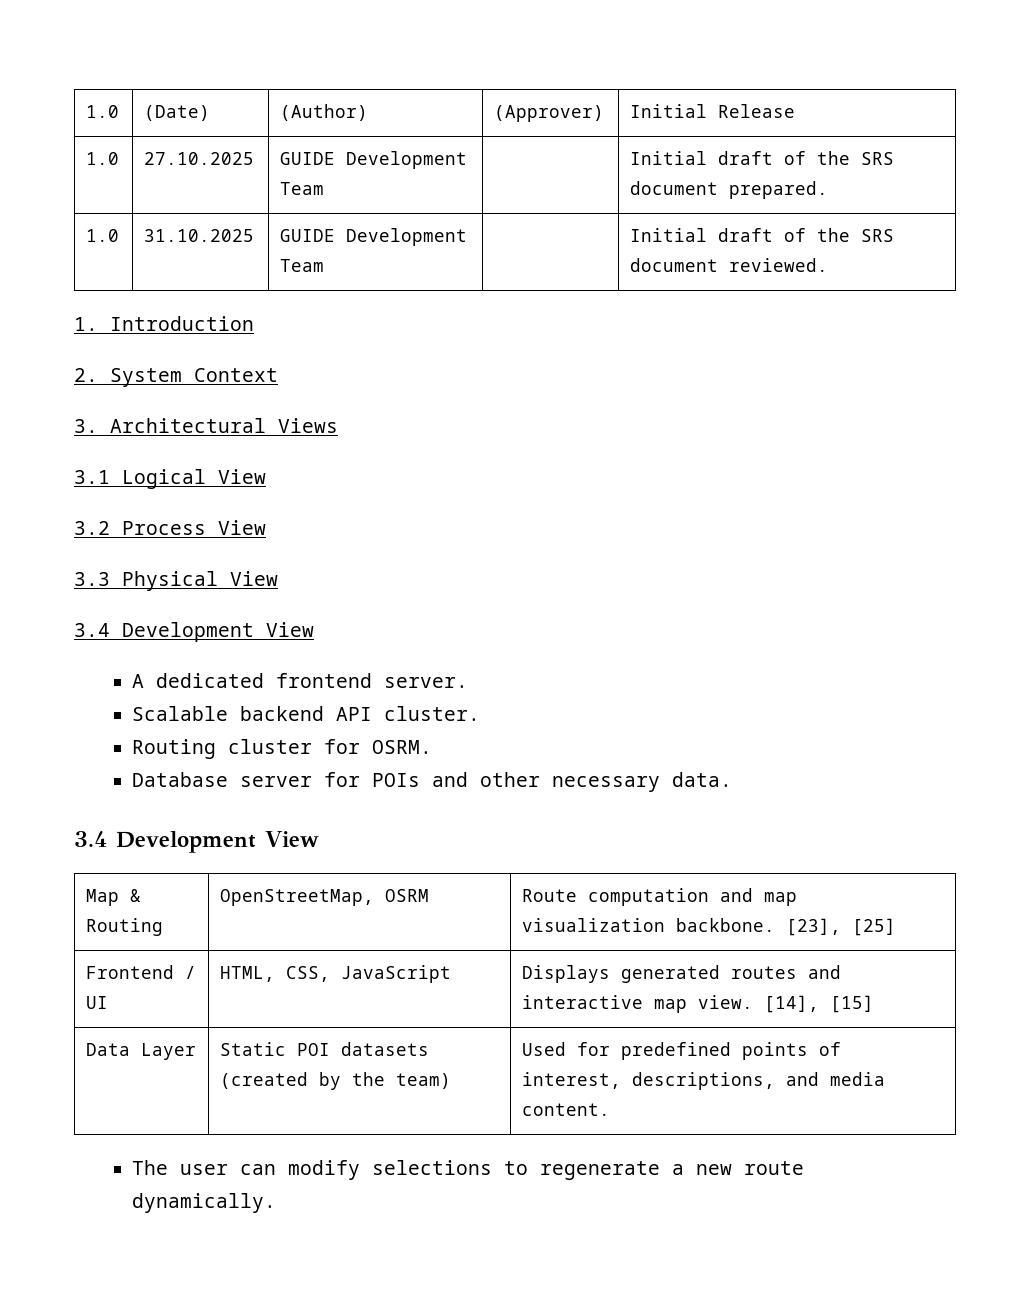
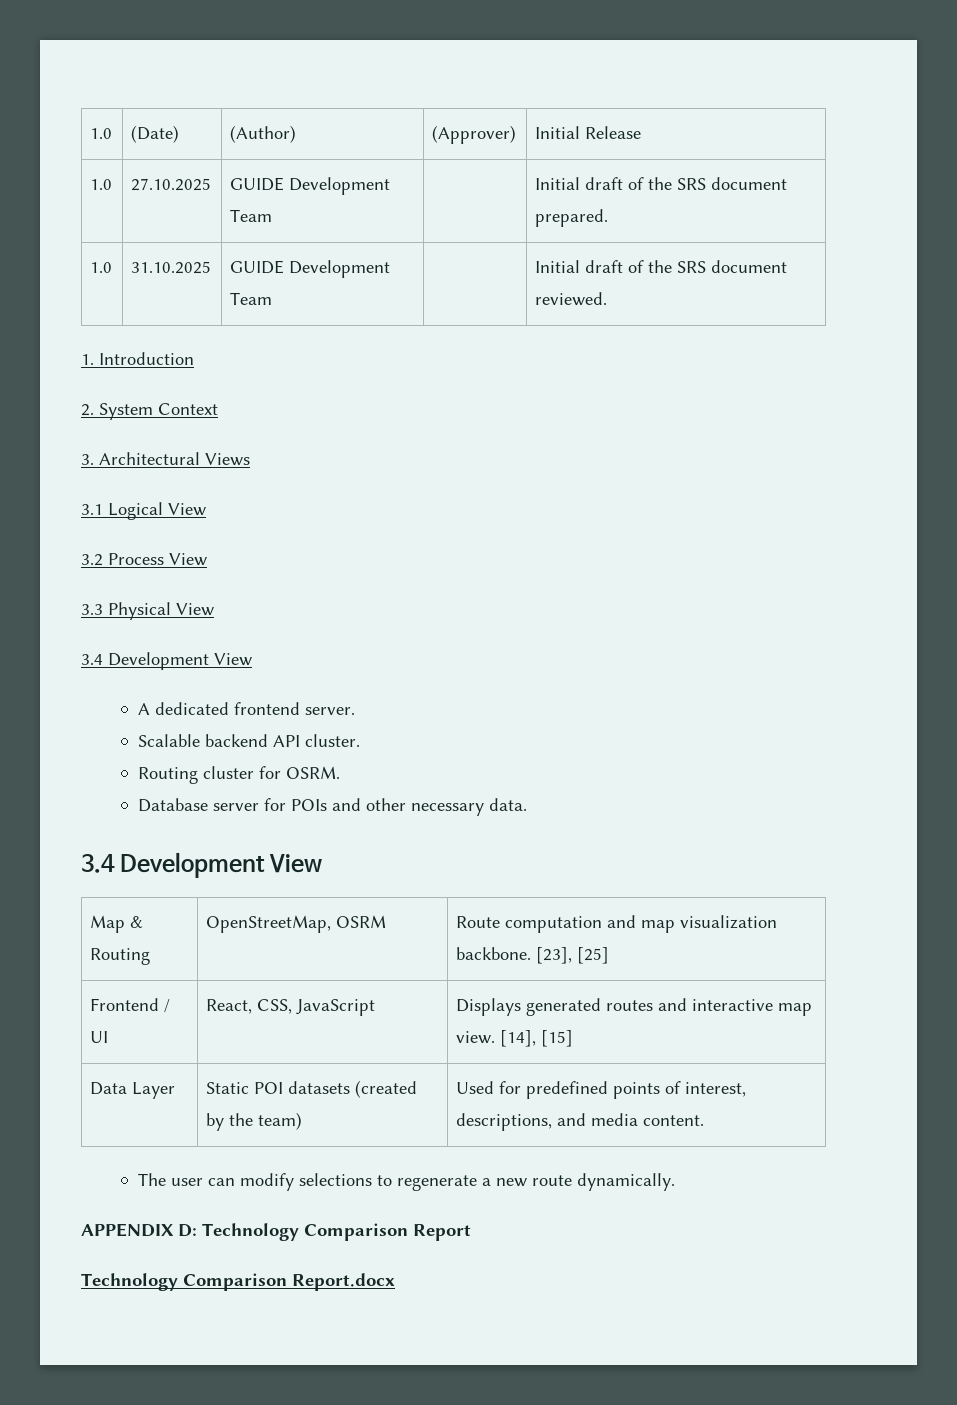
[220,966,276,982] HTML, -> [206,999,253,1014] React,
(276, 1203) none -> [81,1223,471,1241] [81,1273,395,1291] // APPENDIX D: Technology Comparison Report // Technology Comparison Report.docx

